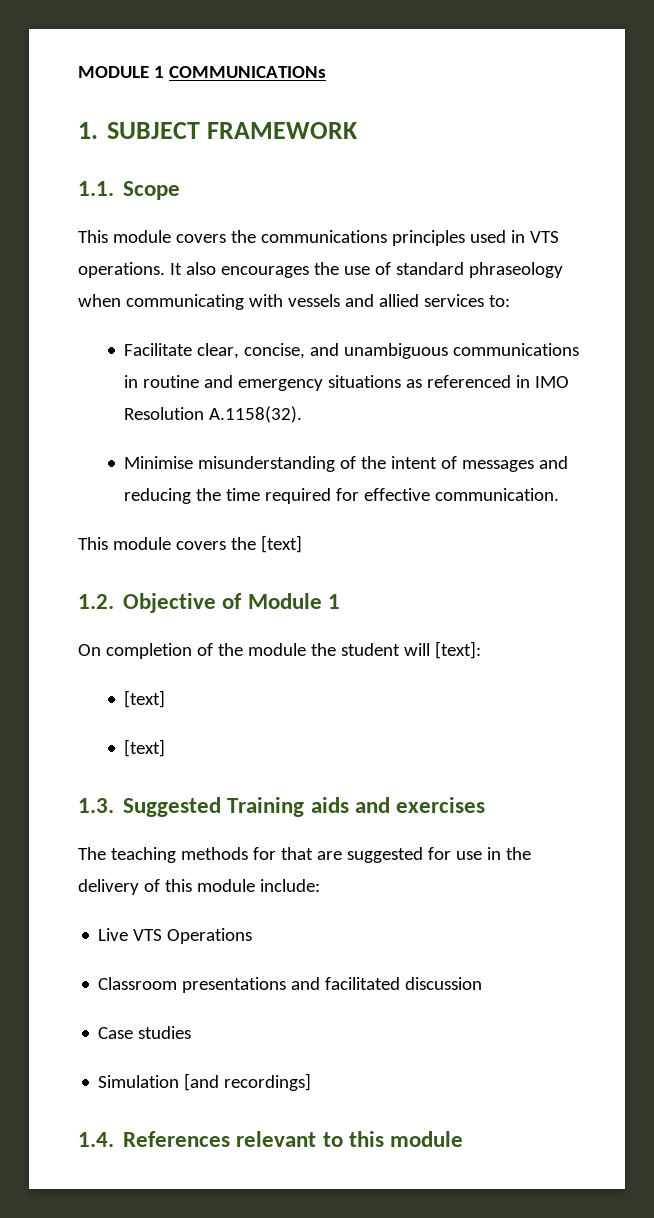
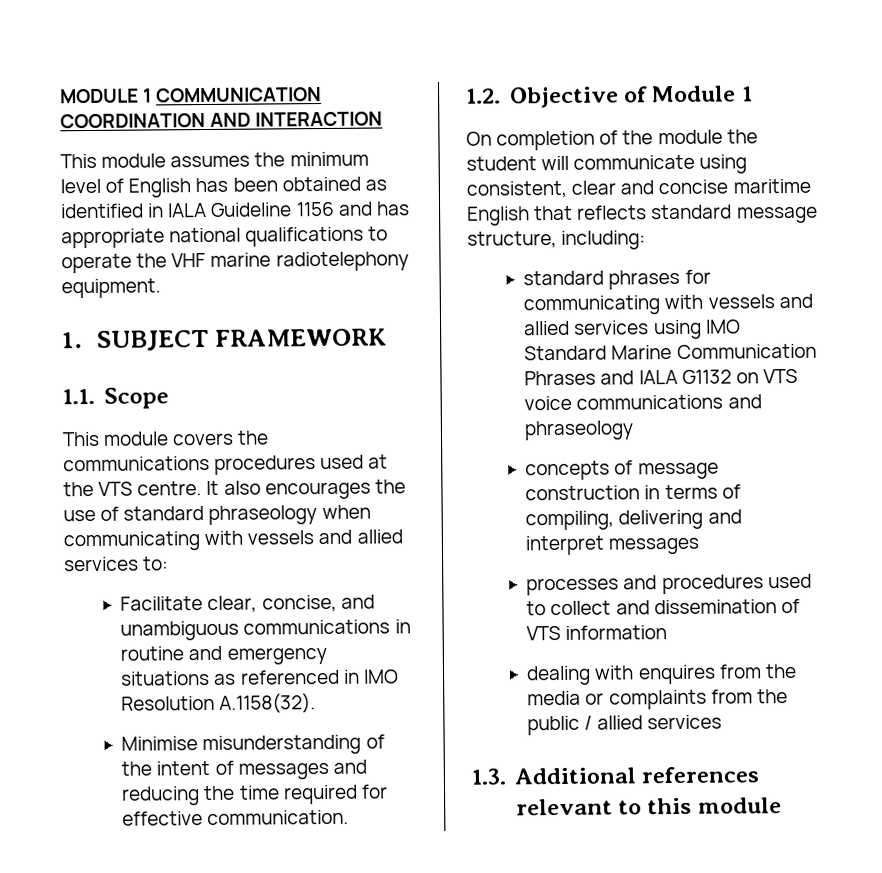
[168,66,326,78] COMMUNICATIONs -> [156,87,323,103] [60,111,384,129] [60,151,369,169] [60,176,387,198] [60,201,410,219] [61,226,389,249] [61,251,409,274] [61,278,161,299] COMMUNICATION COORDINATION AND INTERACTION // This module assumes the minimum level of English has been obtained as identified in IALA Guideline 1156 and has appropriate national qualifications to operate the VHF marine radiotelephony equipment.
[391,230,559,246] [78,262,165,278] principles used in VTS operations. -> [214,454,389,475] [63,481,203,497] procedures used at the VTS centre.
[78,535,302,553] // This module covers the [text] -> (350, 817) none
[434,641,481,659] [124,690,166,708] [124,739,166,757] [78,797,486,817] [78,847,531,863] [78,879,320,895] [98,928,253,944] [98,977,483,993] [98,1026,192,1039] [98,1073,312,1091] [78,1131,231,1147] [text]: // [text] // [text] // 1.3. Suggested Training aids and exercises // The teaching methods for that are suggested for use in the delivery of this module include: // Live VTS Operations // Classroom presentations and facilitated discussion // Case studies // Simulation [and recordings] // 1.4. References -> [573,154,748,174] [466,178,811,199] [467,204,818,226] [467,230,647,250] [523,269,711,290] [523,293,813,316] [524,319,741,340] [524,343,817,361] [524,368,798,386] [524,394,762,411] [524,420,635,441] [525,460,719,481] [525,484,741,501] [525,509,742,531] [525,535,701,556] [526,573,812,596] [526,598,800,616] [526,625,668,641] [526,663,797,686] [527,689,788,710] [527,714,722,736] [471,766,759,785] communicate using consistent, clear and concise maritime English that reflects standard message structure, including: // standard phrases for communicating with vessels and allied services using IMO Standard Marine Communication Phrases and IALA G1132 on VTS voice communications and phraseology // concepts of message construction in terms of compiling, delivering and interpret messages // processes and procedures used to collect and dissemination of VTS information // dealing with enquires from the media or complaints from the public / allied services // 1.3. Additional references

